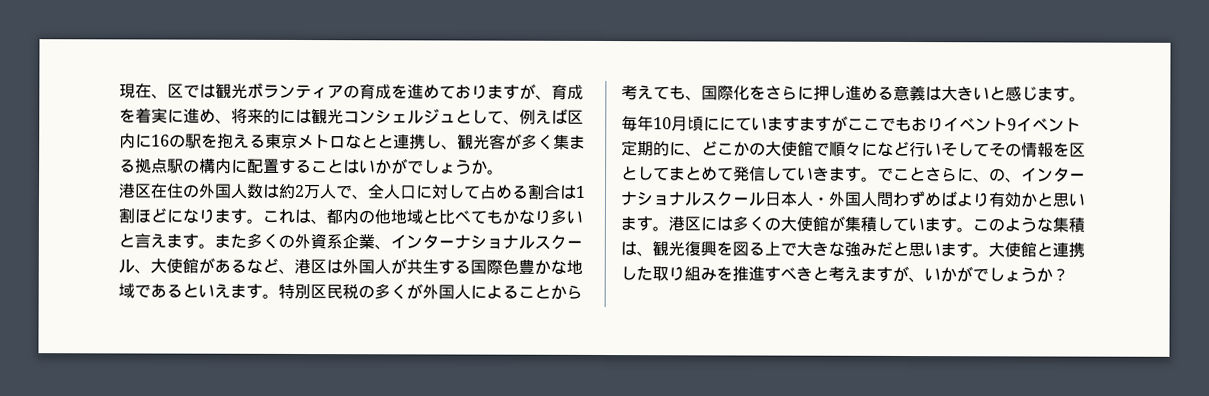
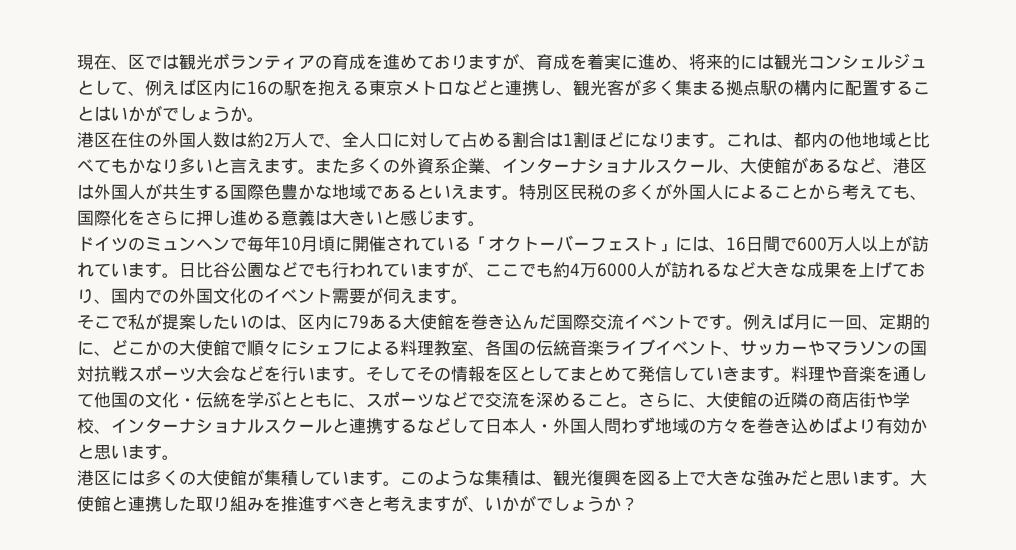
[361,134,378,149] と -> [471,79,488,95] ど
[621,115,1081,133] 毎年10月頃ににていますますがここでもおりイベント9イベント -> [77,235,929,252] [77,261,926,278] [77,287,468,304] [77,313,879,330] ドイツのミュンヘンで毎年10月頃に開催されている「オクトーバーフェスト」には、16日間で600万人以上が訪れています。日比谷公園などでも行われていますが、ここでも約4万6000人が訪れるなど大きな成果を上げており、国内での外国文化のイベント需要が伺えます。 // そこで私が提案したいのは、区内に79ある大使館を巻き込んだ国際交流イベントです。例えば月に一回、
[877,140,942,158] など行い -> [298,339,927,356] [77,365,366,382] シェフによる料理教室、各国の伝統音楽ライブイベント、サッカーやマラソンの国対抗戦スポーツ大会などを行います。
[877,167,1086,183] [620,191,766,207] でことさらに、の、インターナショナルスクール -> [791,366,927,382] [77,391,910,408] [77,417,485,434] 料理や音楽を通して他国の文化・伝統を学ぶとともに、スポーツなどで交流を深めること。さらに、大使館の近隣の商店街や学校、インターナショナルスクールと連携するなどして
(926, 199) none -> [655,418,808,434] 地域の方々を巻き込
(669, 229) none -> (179, 457) //

